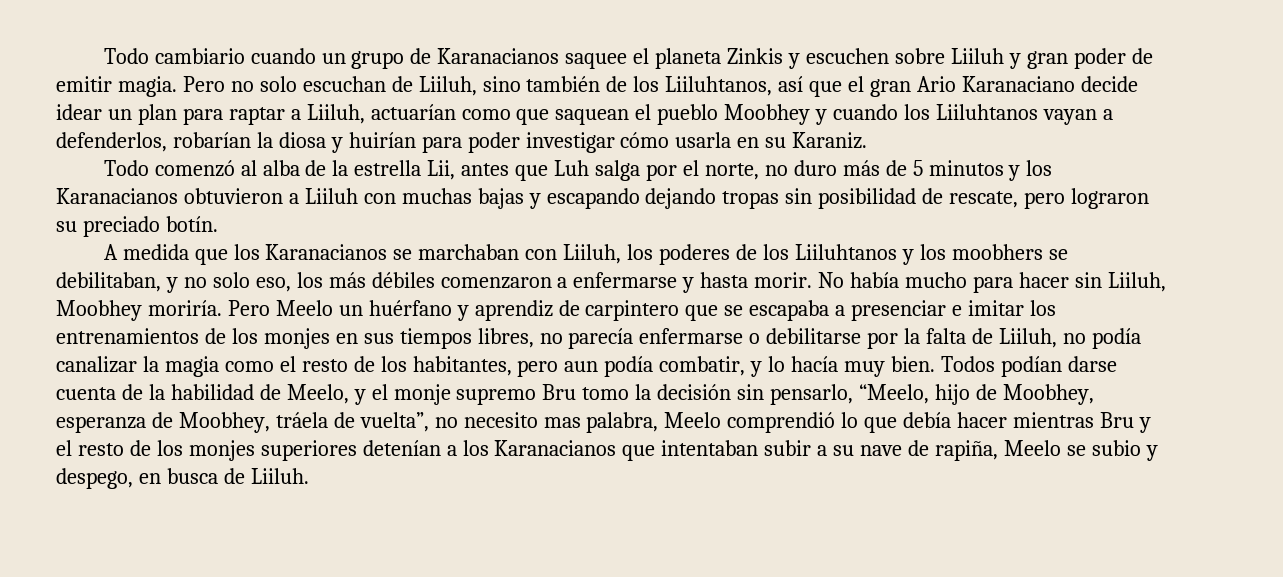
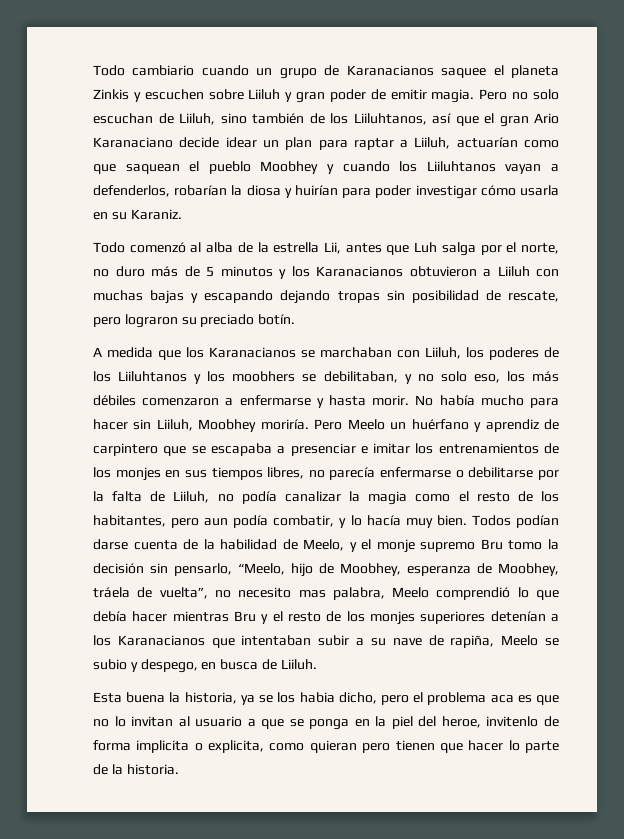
(309, 476) none -> [93,692,560,705] [93,716,559,730] [93,740,559,753] [93,764,179,775] // Esta buena la historia, ya se los habia dicho, pero el problema aca es que no lo invitan al usuario a que se ponga en la piel del heroe, invitenlo de forma implicita o explicita, como quieran pero tienen que hacer lo parte de la historia.

